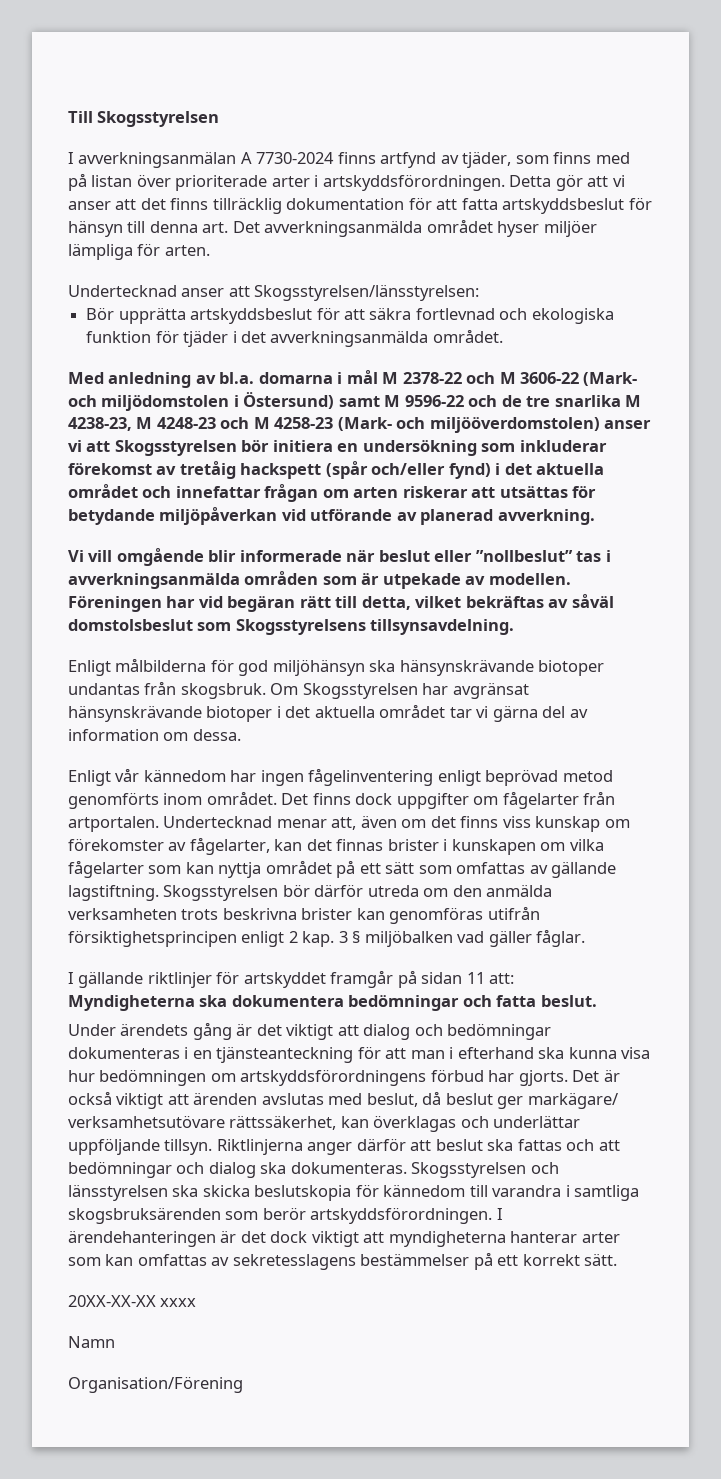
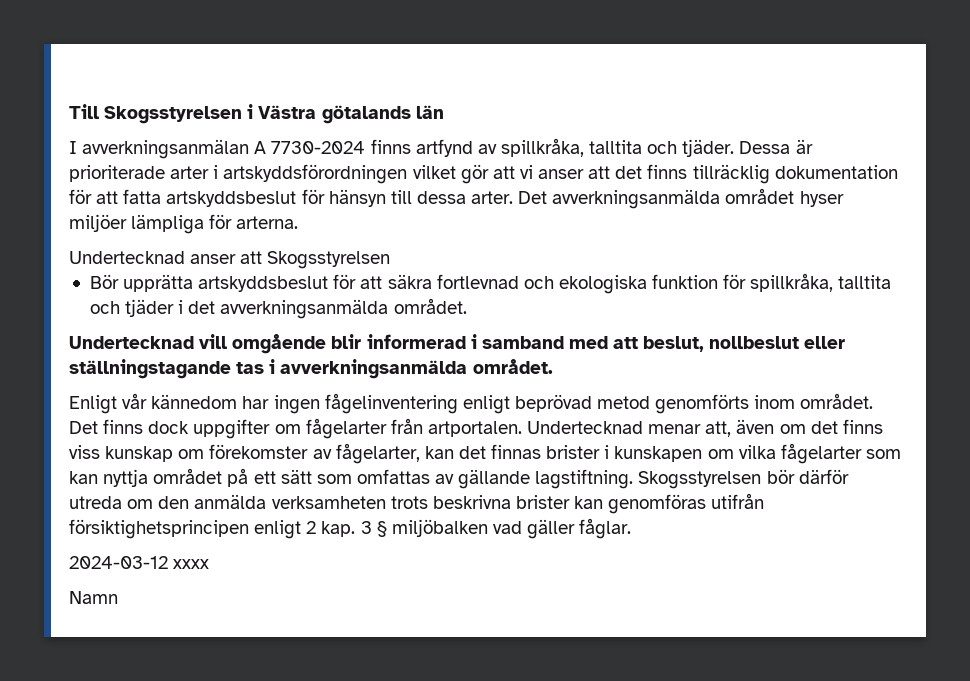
(220, 119) none -> [247,104,444,124] i Västra götalands län
[462,151,630,168] [68,173,171,191] tjäder, som finns med på listan över -> [500,138,813,157] spillkråka, talltita och tjäder. Dessa är
[322,174,552,191] artskyddsförordningen. Detta -> [223,164,456,184] artskyddsförordningen vilket
[149,221,229,233] denna art. -> [416,191,514,204] dessa arter.
[164,245,210,256] arten. -> [236,216,299,229] arterna.
[254,284,480,301] Skogsstyrelsen/länsstyrelsen: -> [267,251,391,269] Skogsstyrelsen
(179, 336) none -> [750,273,892,292] [89,301,120,314] spillkråka, talltita och
[68,370,638,388] [68,392,642,411] [68,417,652,433] [68,440,607,456] [68,461,605,479] [68,484,597,502] [68,507,595,525] [68,548,611,566] [68,571,571,589] [68,594,614,612] [68,619,515,635] [68,658,605,676] [68,681,529,699] [68,704,588,722] [68,729,241,741] Med anledning av bl.a. domarna i mål M 2378-22 och M 3606-22 (Mark- och miljödomstolen i Östersund) samt M 9596-22 och de tre snarlika M 4238-23, M 4248-23 och M 4258-23 (Mark- och miljööverdomstolen) anser vi att Skogsstyrelsen bör initiera en undersökning som inkluderar förekomst av tretåig hackspett (spår och/eller fynd) i det aktuella området och innefattar frågan om arten riskerar att utsättas för betydande miljöpåverkan vid utförande av planerad avverkning. // Vi vill omgående blir informerade när beslut eller ”nollbeslut” tas i avverkningsanmälda områden som är utpekade av modellen. Föreningen har vid begäran rätt till detta, vilket bekräftas av såväl domstolsbeslut som Skogsstyrelsens tillsynsavdelning. // Enligt målbilderna för god miljöhänsyn ska hänsynskrävande biotoper undantas från skogsbruk. Om Skogsstyrelsen har avgränsat hänsynskrävande biotoper i det aktuella området tar vi gärna del av information om dessa. -> [69,334,846,354] [69,359,553,379] Undertecknad vill omgående blir informerad i samband med att beslut, nollbeslut eller ställningstagande tas i avverkningsanmälda området.
[68,970,515,988] [68,995,597,1011] [68,1022,552,1040] [68,1046,651,1063] [68,1069,620,1086] [68,1091,618,1109] [68,1115,581,1132] [68,1138,620,1155] [68,1161,559,1178] [68,1184,640,1201] [68,1207,503,1224] [68,1230,620,1247] [68,1252,618,1270] [68,1295,156,1307] I gällande riktlinjer för artskyddet framgår på sidan 11 att: // Myndigheterna ska dokumentera bedömningar och fatta beslut. // Under ärendets gång är det viktigt att dialog och bedömningar dokumenteras i en tjänsteanteckning för att man i efterhand ska kunna visa hur bedömningen om artskyddsförordningens förbud har gjorts. Det är också viktigt att ärenden avslutas med beslut, då beslut ger markägare/ verksamhetsutövare rättssäkerhet, kan överklagas och underlättar uppföljande tillsyn. Riktlinjerna anger därför att beslut ska fattas och att bedömningar och dialog ska dokumenteras. Skogsstyrelsen och länsstyrelsen ska skicka beslutskopia för kännedom till varandra i samtliga skogsbruksärenden som berör artskyddsförordningen. I ärendehanteringen är det dock viktigt att myndigheterna hanterar arter som kan omfattas av sekretesslagens bestämmelser på ett korrekt sätt. // 20XX-XX-XX -> [69,556,168,569] 2024-03-12
[68,1376,243,1393] // Organisation/Förening -> (118, 597) none

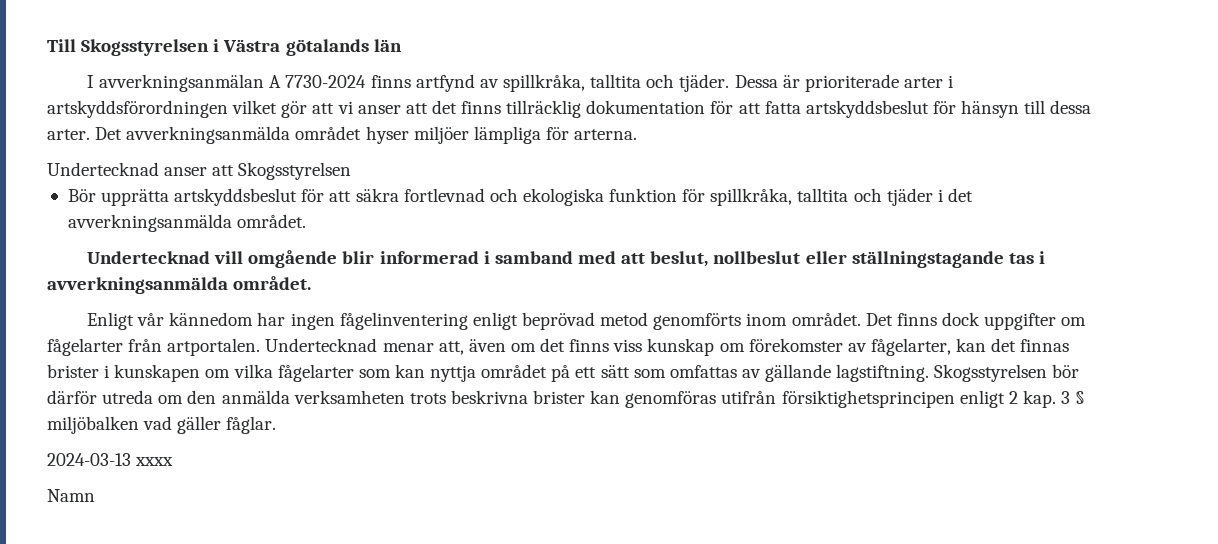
[69,556,168,569] 2024-03-12 -> [47,453,131,466] 2024-03-13

